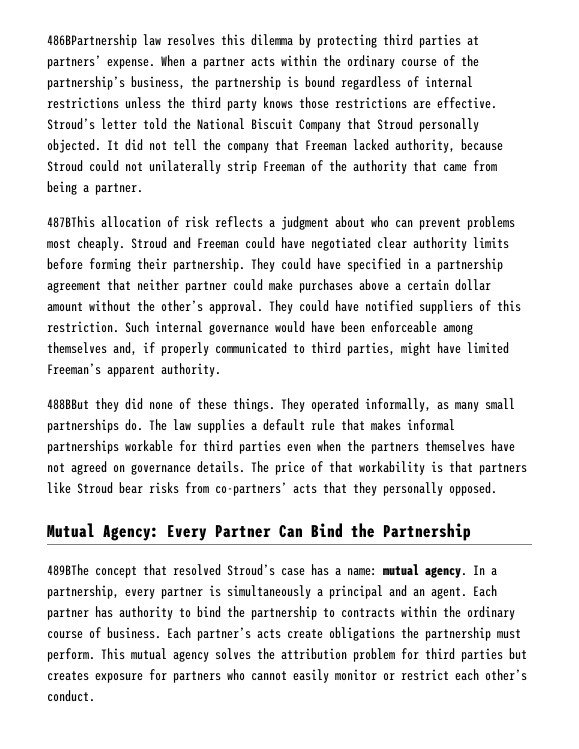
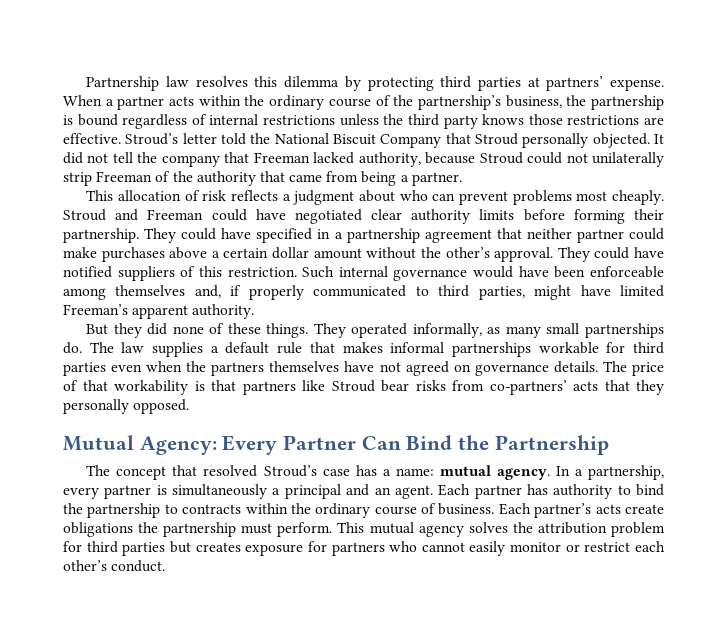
[47,34,137,48] 486BPartnership -> [86,76,160,91] Partnership
[47,216,95,228] 487BThis -> [86,190,114,201] This
[47,399,89,410] 488BBut -> [86,324,109,335] But
[47,564,89,576] 489BThe -> [86,465,111,476] The

